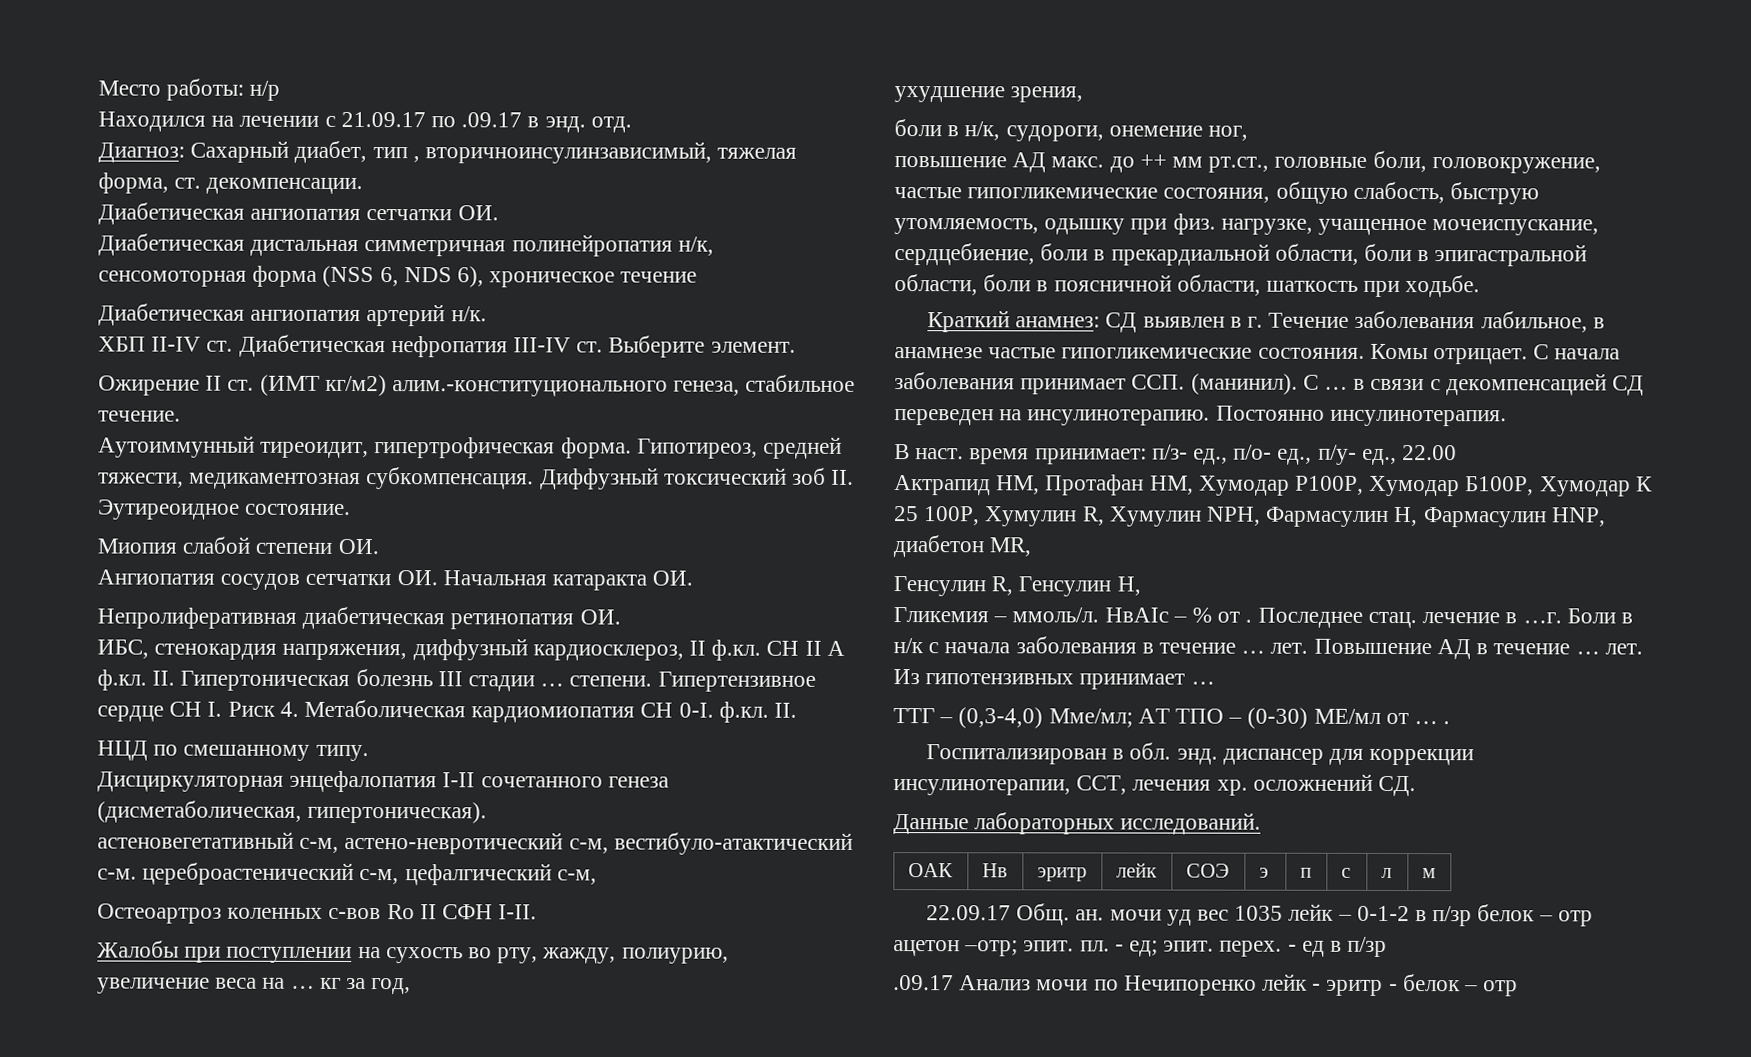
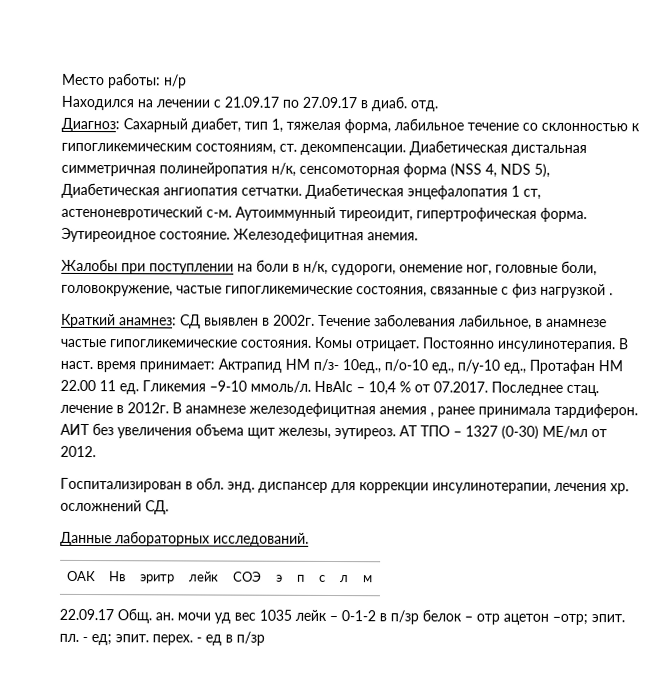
[461,112,586,133] .09.17 в энд. -> [302,96,407,112] 27.09.17 в диаб.
[412,141,798,164] [98,172,364,195] [98,202,499,225] , вторичноинсулинзависимый, тяжелая форма, ст. декомпенсации. // Диабетическая ангиопатия сетчатки ОИ. // -> [271,118,640,134] [61,142,406,156] 1, тяжелая форма, лабильное течение со склонностью к гипогликемическим состояниям, ст. декомпенсации.
[379,266,698,288] [98,303,487,327] [98,334,796,358] [98,374,856,397] [98,410,181,422] [98,435,843,459] [98,467,855,490] [98,499,352,520] [97,536,379,555] [97,569,694,591] [97,606,621,630] [97,638,845,661] [97,669,816,692] [97,699,798,723] [97,740,369,762] [97,770,669,793] [97,800,488,824] [97,831,853,855] [97,862,597,886] [97,903,538,924] [97,940,729,964] [97,977,412,995] [894,86,1084,103] 6, NDS 6), хроническое течение // Диабетическая ангиопатия артерий н/к. // ХБП II-IV ст. Диабетическая нефропатия III-IV ст. Выберите элемент. // Ожирение II ст. (ИМТ кг/м2) алим.-конституционального генеза, стабильное течение. // Аутоиммунный тиреоидит, гипертрофическая форма. Гипотиреоз, средней тяжести, медикаментозная субкомпенсация. Диффузный токсический зоб II. Эутиреоидное состояние. // Миопия слабой степени ОИ. // Ангиопатия сосудов сетчатки ОИ. Начальная катаракта ОИ. // Непролиферативная диабетическая ретинопатия ОИ. // ИБС, стенокардия напряжения, диффузный кардиосклероз, II ф.кл. СН II А ф.кл. II. Гипертоническая болезнь III стадии … степени. Гипертензивное сердце СН I. Риск 4. Метаболическая кардиомиопатия СН 0-I. ф.кл. II. // НЦД по смешанному типу. // Дисциркуляторная энцефалопатия I-II сочетанного генеза (дисметаболическая, гипертоническая). // астеновегетативный с-м, астено-невротический с-м, вестибуло-атактический с-м. цереброастенический с-м, цефалгический с-м, // Остеоартроз коленных с-вов Rо II СФН I-II. // Жалобы при поступлении на сухость во рту, жажду, полиурию, // увеличение веса на … кг за год, // ухудшение зрения, // -> [485,163,550,178] [61,182,541,200] [61,205,587,223] [61,227,418,244] [61,258,253,275] 4, NDS 5), Диабетическая ангиопатия сетчатки. Диабетическая энцефалопатия 1 ст, астеноневротический с-м. Аутоиммунный тиреоидит, гипертрофическая форма. Эутиреоидное состояние. Железодефицитная анемия. // Жалобы при поступлении на
[894,152,1270,173] // повышение АД макс. до ++ мм рт.ст., -> (492, 270) none
[1275,181,1540,205] [894,213,1600,236] [894,243,1588,267] [894,274,1481,298] общую слабость, быструю утомляемость, одышку при физ. нагрузке, учащенное мочеиспускание, сердцебиение, боли в прекардиальной области, боли в эпигастральной области, боли в поясничной области, шаткость при ходьбе. -> [430,283,613,299] связанные с физ нагрузкой .
[1246,316,1263,328] г. -> [273,314,315,326] 2002г.
[1533,344,1621,360] [894,372,1645,396] [894,409,1211,426] С начала заболевания принимает ССП. (манинил). С … в связи с декомпенсацией СД переведен на инсулинотерапию. -> (419, 346) none
(1507, 418) // -> (615, 346) none
[1151,444,1458,465] [894,474,1653,497] [894,506,1606,528] [893,535,1032,558] [893,576,1141,597] [893,607,1008,623] п/з- ед., п/о- ед., п/у- ед., 22.00 // Актрапид НМ, Протафан НМ, Хумодар Р100Р, Хумодар Б100Р, Хумодар К 25 100Р, Хумулин R, Хумулин NРН, Фармасулин Н, Фармасулин НNР, диабетон МR, // Генсулин R, Генсулин Н, // Гликемия – -> [218,358,623,375] [60,379,247,395] Актрапид НМ п/з- 10ед., п/о-10 ед., п/у-10 ед., Протафан НМ 22.00 11 ед. Гликемия –9-10
(1187, 619) none -> [368,381,396,396] 10,4
[1245,619,1253,623] . -> [433,381,488,393] 07.2017.
[1522,608,1633,624] [893,636,1643,660] [893,669,1215,690] [893,707,1133,729] …г. Боли в н/к с начала заболевания в течение … лет. Повышение АД в течение … лет. Из гипотензивных принимает … // ТТГ – (0,3-4,0) Мме/мл; -> [127,402,638,419] [60,423,396,440] 2012г. В анамнезе железодефицитная анемия , ранее принимала тардиферон. АИТ без увеличения объема щит железы, эутиреоз.
(1243, 720) none -> [465,425,498,437] 1327
[1414,721,1451,725] … . -> [60,445,96,458] 2012.
[1076,775,1128,795] ССТ, -> (551, 488) none
[893,973,1519,997] // .09.17 Анализ мочи по Нечипоренко лейк - эритр - белок – отр -> (265, 638) none

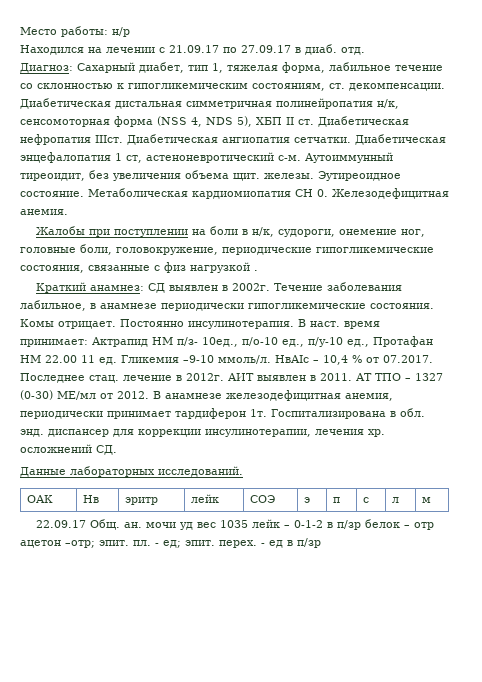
(550, 170) none -> [256,116,409,127] [20,134,123,145] ХБП II ст. Диабетическая нефропатия IIIст.
[416,207,587,223] [61,227,230,243] гипертрофическая форма. Эутиреоидное состояние. -> [89,170,401,181] [20,188,328,199] без увеличения объема щит. железы. Эутиреоидное состояние. Метаболическая кардиомиопатия СН 0.
[176,285,222,294] частые -> [222,247,312,255] периодические
[60,338,106,348] частые -> [161,303,244,311] периодически
[172,402,638,419] [60,423,396,440] В анамнезе железодефицитная анемия , ранее принимала тардиферон. АИТ без увеличения объема щит железы, эутиреоз. -> [228,373,352,381] АИТ выявлен в 2011.
[60,477,182,493] // Госпитализирован -> [153,390,393,401] [20,408,386,419] В анамнезе железодефицитная анемия, периодически принимает тардиферон 1т. Госпитализирована

